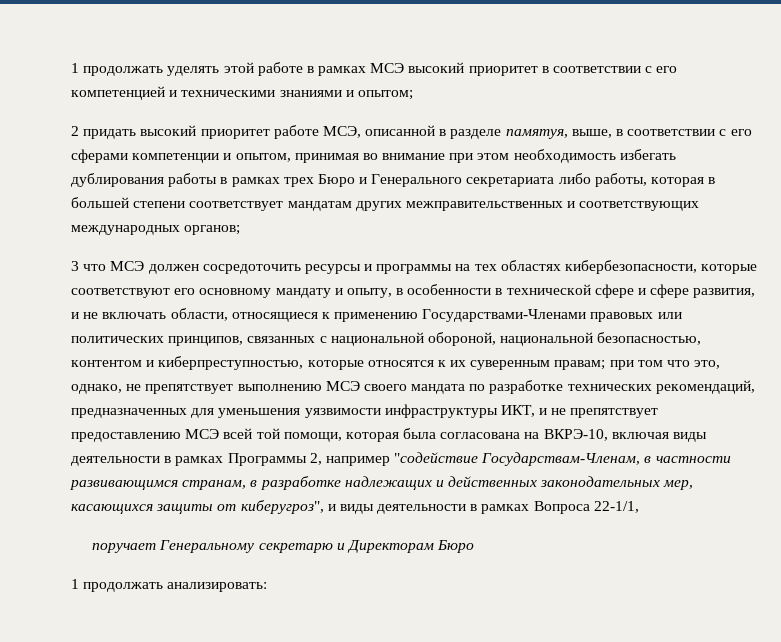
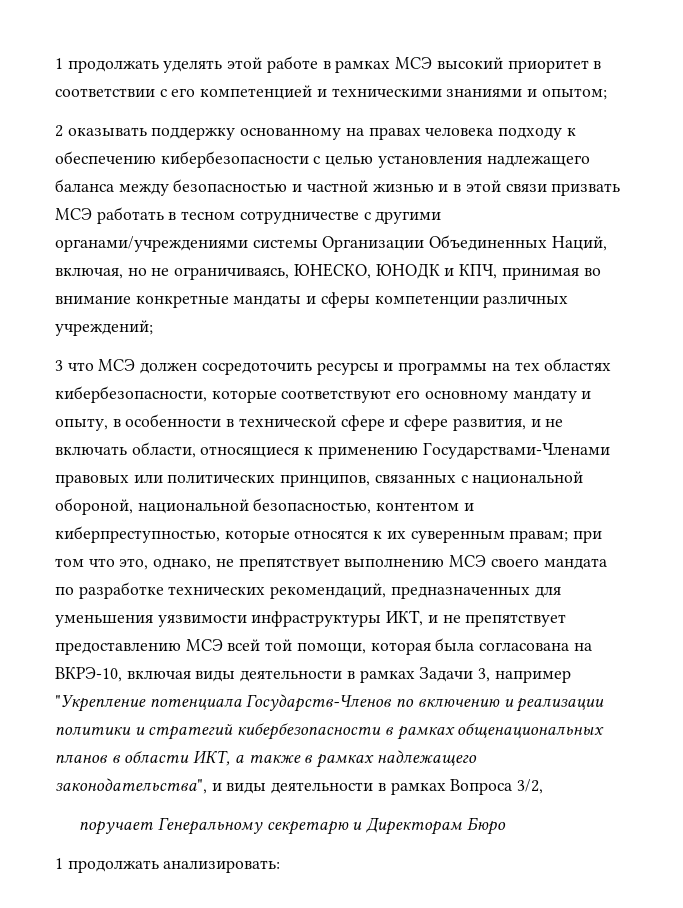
[83,125,752,139] [71,149,676,163] [71,173,716,187] [71,197,700,211] [71,225,241,235] придать высокий приоритет работе МСЭ, описанной в разделе памятуя, выше, в соответствии с его сферами компетенции и опытом, принимая во внимание при этом необходимость избегать дублирования работы в рамках трех Бюро и Генерального секретариата либо работы, которая в большей степени соответствует мандатам других межправительственных и соответствующих международных органов; -> [67,127,576,140] [55,151,590,168] [55,179,621,196] [55,207,442,224] [55,235,607,252] [55,263,601,280] [55,292,569,308] [55,320,153,336] оказывать поддержку основанному на правах человека подходу к обеспечению кибербезопасности с целью установления надлежащего баланса между безопасностью и частной жизнью и в этой связи призвать МСЭ работать в тесном сотрудничестве с другими органами/учреждениями системы Организации Объединенных Наций, включая, но не ограничиваясь, ЮНЕСКО, ЮНОДК и КПЧ, принимая во внимание конкретные мандаты и сферы компетенции различных учреждений;
[227,452,731,466] [70,476,694,490] [71,500,324,514] Программы 2, например "содействие Государствам-Членам, в частности развивающимся странам, в разработке надлежащих и действенных законодательных мер, касающихся защиты от киберугроз", -> [419,667,571,683] [55,694,605,712] [55,723,605,740] [55,750,477,768] [55,778,207,794] Задачи 3, например "Укрепление потенциала Государств-Членов по включению и реализации политики и стратегий кибербезопасности в рамках общенациональных планов в области ИКТ, а также в рамках надлежащего законодательства",
[593,501,639,513] 22-1/1, -> [517,779,544,794] 3/2,

